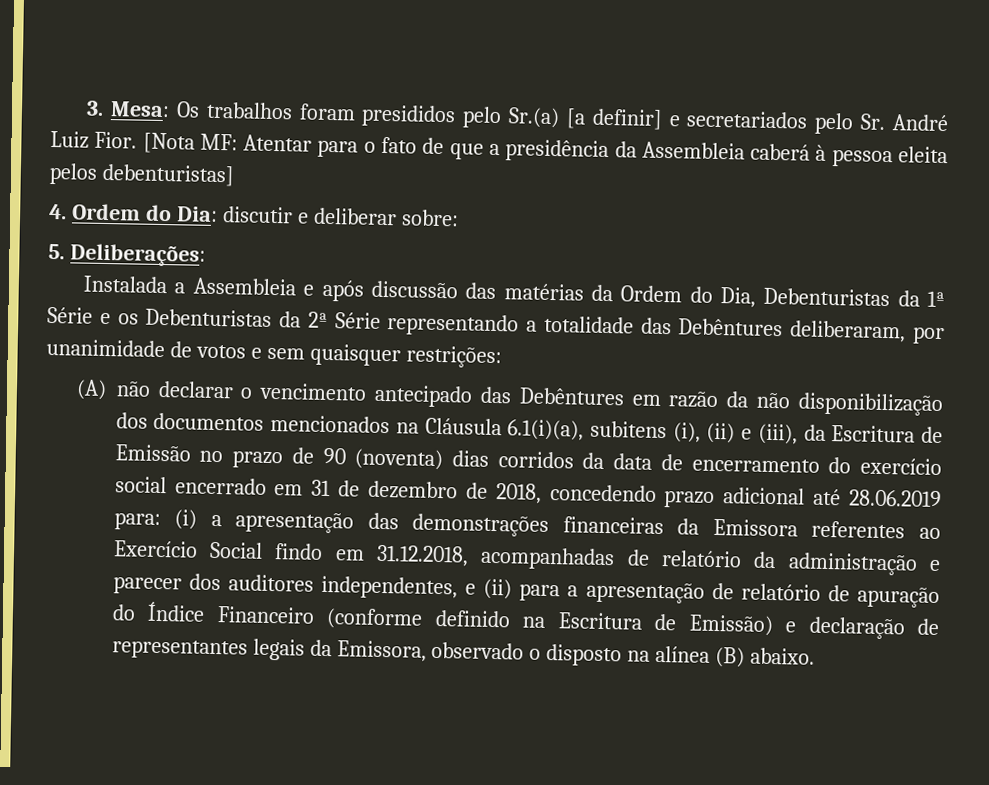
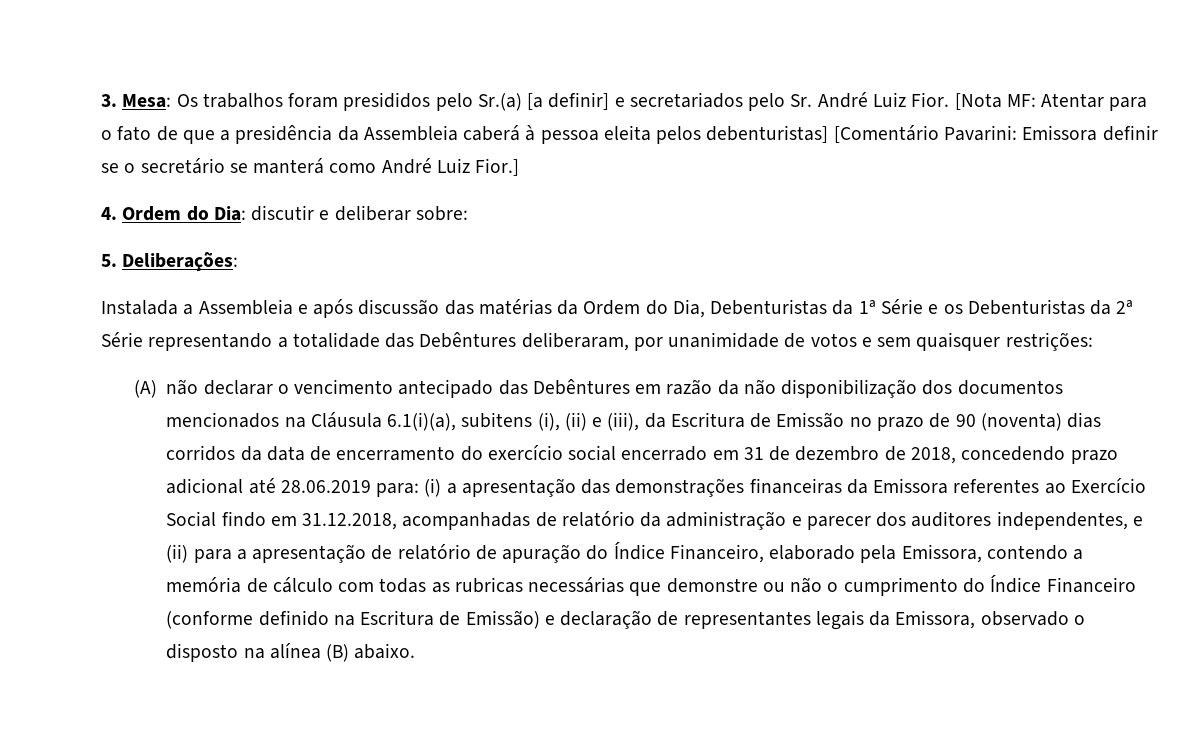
(235, 175) none -> [833,125,1158,143] [101,158,520,176] [Comentário Pavarini: Emissora definir se o secretário se manterá como André Luiz Fior.]
(206, 611) none -> [669,544,1084,563] [166,575,1042,596] Financeiro, elaborado pela Emissora, contendo a memória de cálculo com todas as rubricas necessárias que demonstre ou não o cumprimento do Índice

